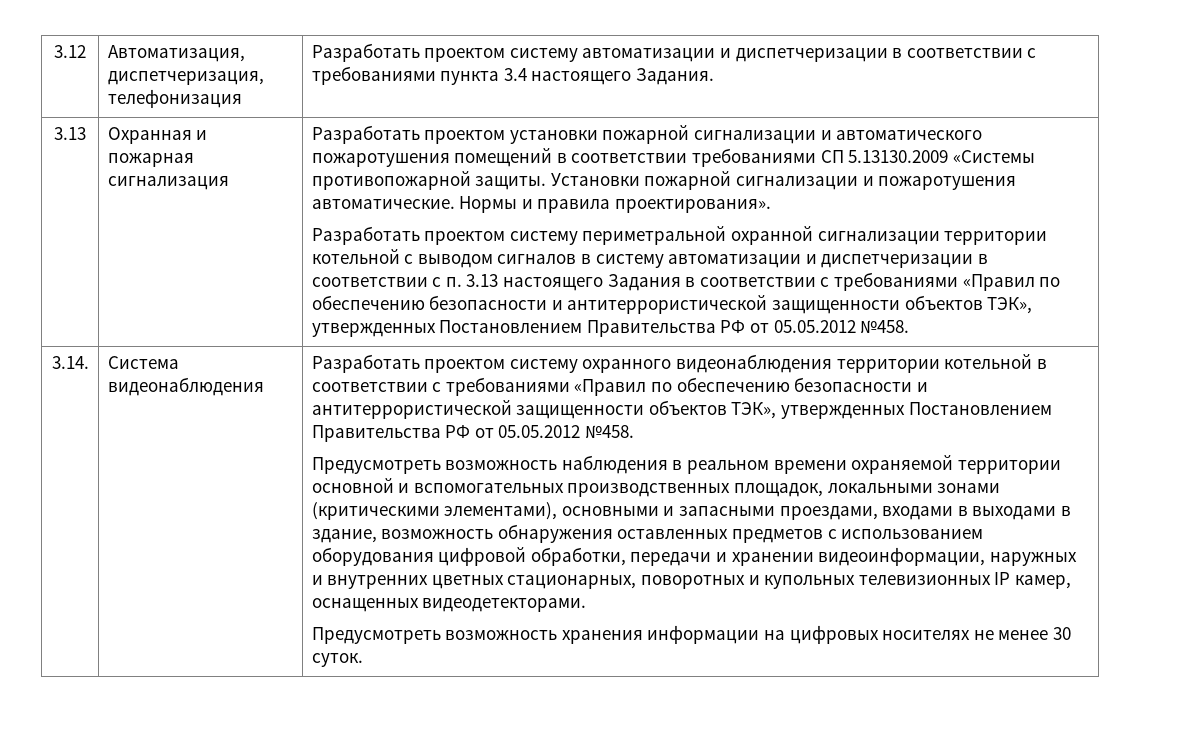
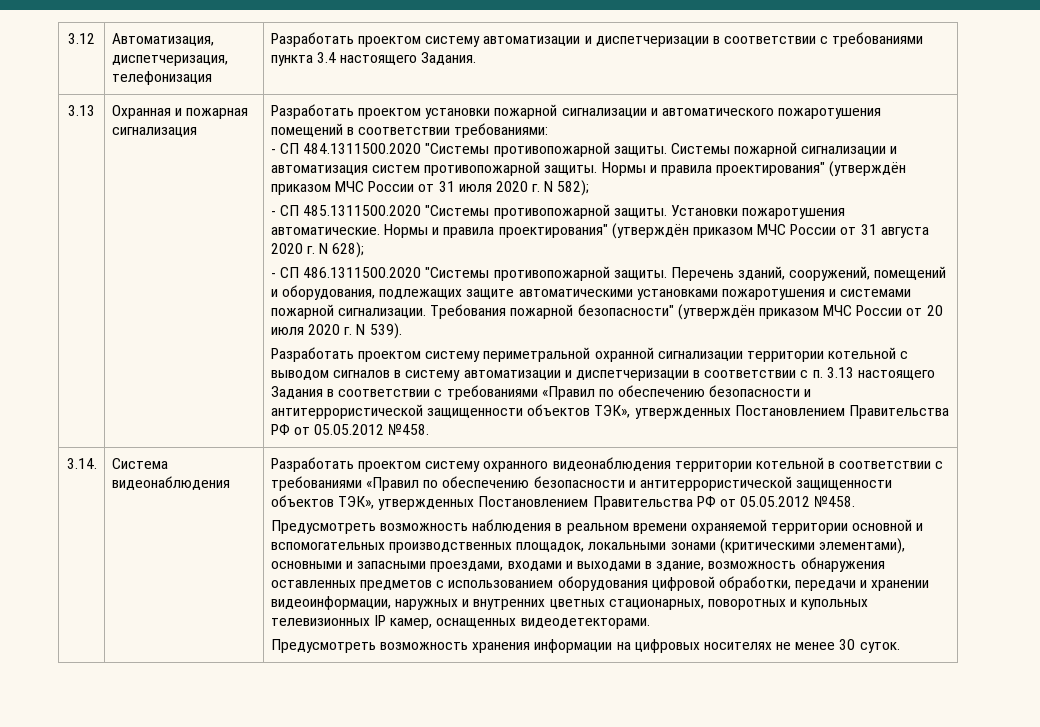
[692,148,1035,167] [311,171,874,190] требованиями СП 5.13130.2009 «Системы противопожарной защиты. Установки пожарной сигнализации и -> [454,123,549,138] [270,142,898,157] [270,161,907,177] [270,180,590,196] [270,204,738,219] требованиями: // - СП 484.1311500.2020 "Системы противопожарной защиты. Системы пожарной сигнализации и автоматизация систем противопожарной защиты. Нормы и правила проектирования" (утверждён приказом МЧС России от 31 июля 2020 г. N 582); // - СП 485.1311500.2020 "Системы противопожарной защиты. Установки
[615,199,772,213] проектирования». -> [498,223,929,239] [270,242,365,258] [270,266,947,281] [270,285,912,300] [270,304,943,320] [270,323,402,339] проектирования" (утверждён приказом МЧС России от 31 августа 2020 г. N 628); // - СП 486.1311500.2020 "Системы противопожарной защиты. Перечень зданий, сооружений, помещений и оборудования, подлежащих защите автоматическими установками пожаротушения и системами пожарной сигнализации. Требования пожарной безопасности" (утверждён приказом МЧС России от 20 июля 2020 г. N 539).
[957,506,968,516] в -> [565,561,573,569] и

